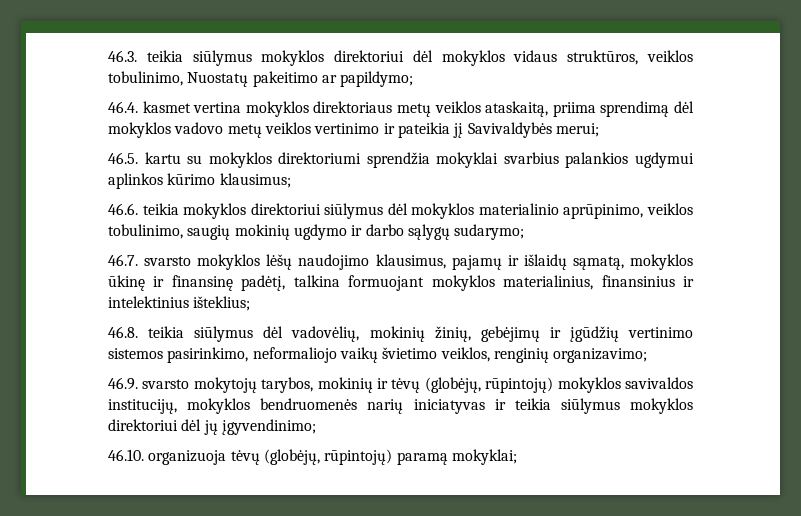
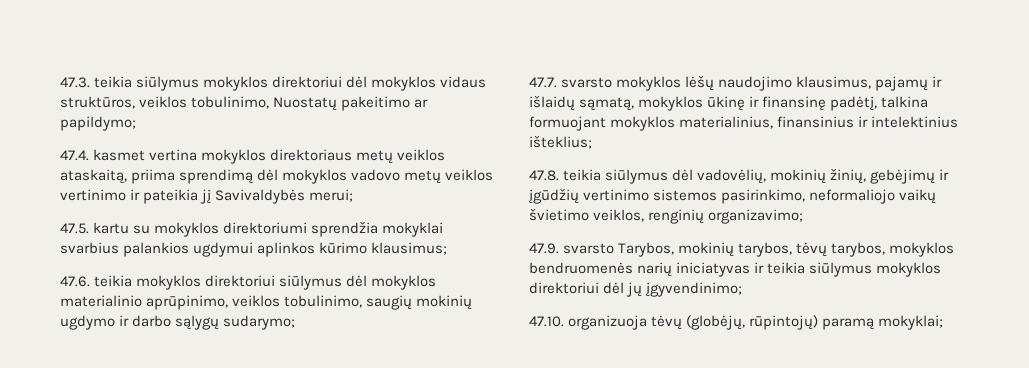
[108,50,137,62] 46.3. -> [60,77,90,88] 47.3.
[108,101,138,113] 46.4. -> [60,150,89,161] 47.4.
[108,152,138,164] 46.5. -> [60,223,89,234] 47.5.
[108,203,138,215] 46.6. -> [60,276,90,287] 47.6.
[108,254,138,266] 46.7. -> [529,77,557,88] 47.7.
[108,326,138,338] 46.8. -> [529,170,559,181] 47.8.
[108,377,694,393] [108,399,177,414] 46.9. svarsto mokytojų tarybos, mokinių ir tėvų (globėjų, rūpintojų) mokyklos savivaldos institucijų, -> [529,242,886,257] 47.9. svarsto Tarybos, mokinių tarybos, tėvų tarybos,
[108,449,144,461] 46.10. -> [529,316,564,327] 47.10.

